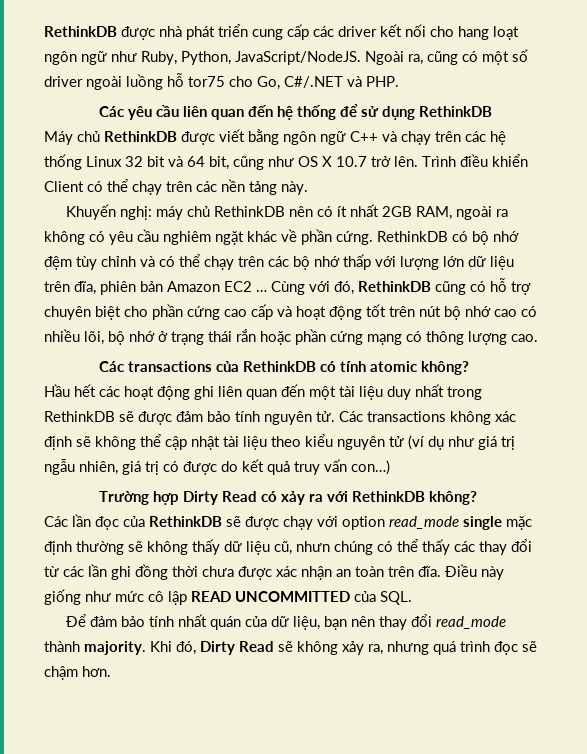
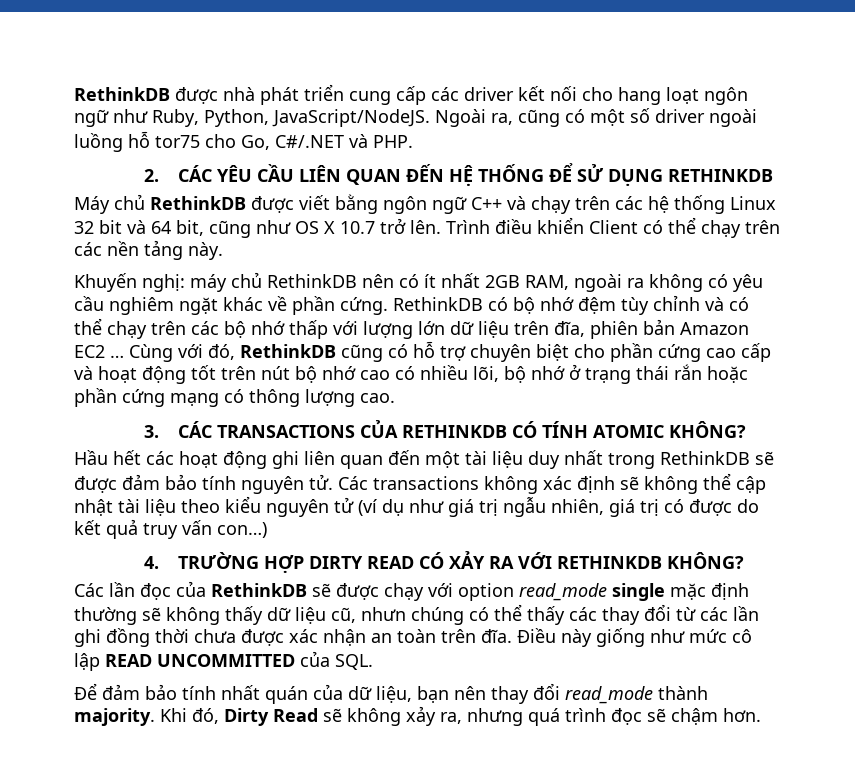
[99,104,493,120] Các yêu cầu liên quan đến hệ thống để sử dụng RethinkDB -> [143,163,774,186] 2. CÁC YÊU CẦU LIÊN QUAN ĐẾN HỆ THỐNG ĐỂ SỬ DỤNG RETHINKDB
[99,361,470,375] Các transactions của RethinkDB có tính atomic không? -> [143,420,747,438] 3. CÁC TRANSACTIONS CỦA RETHINKDB CÓ TÍNH ATOMIC KHÔNG?
[99,491,478,505] Trường hợp Dirty Read có xảy ra với RethinkDB không? -> [143,551,745,573] 4. TRƯỜNG HỢP DIRTY READ CÓ XẢY RA VỚI RETHINKDB KHÔNG?

